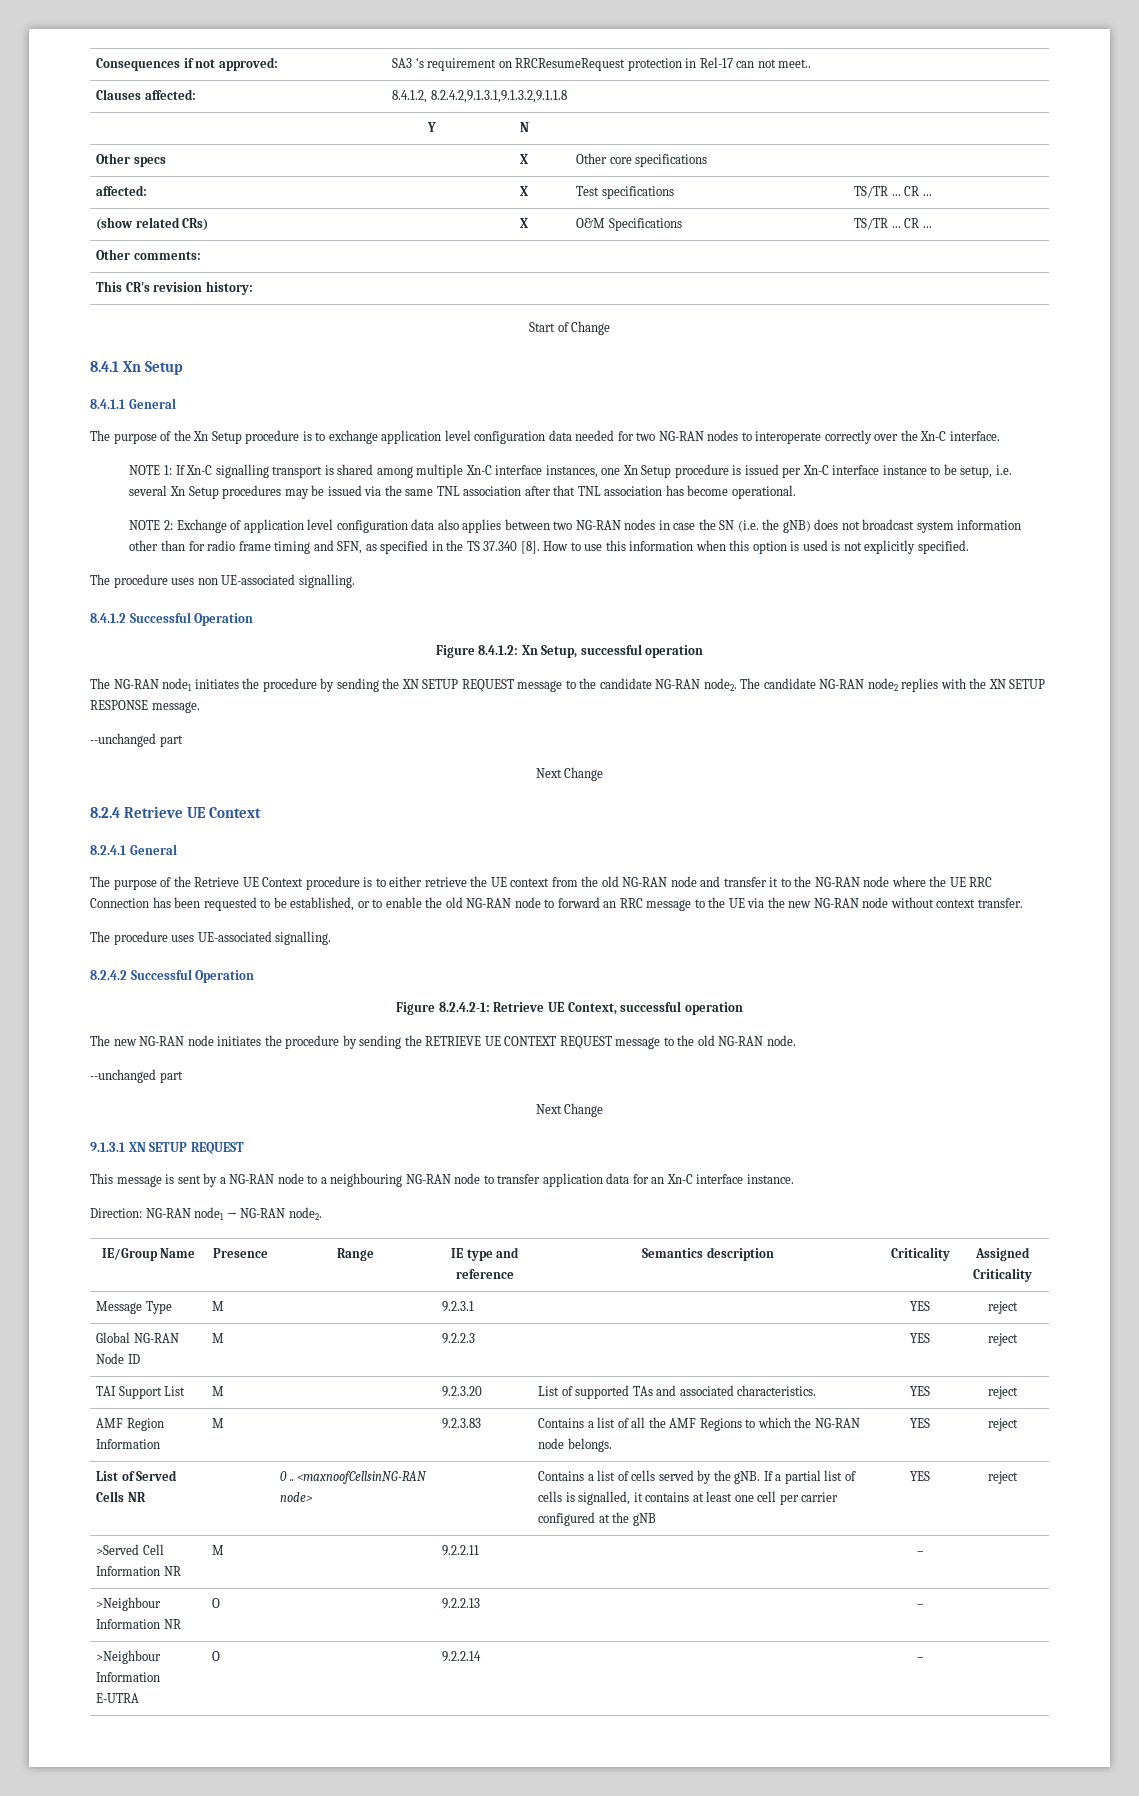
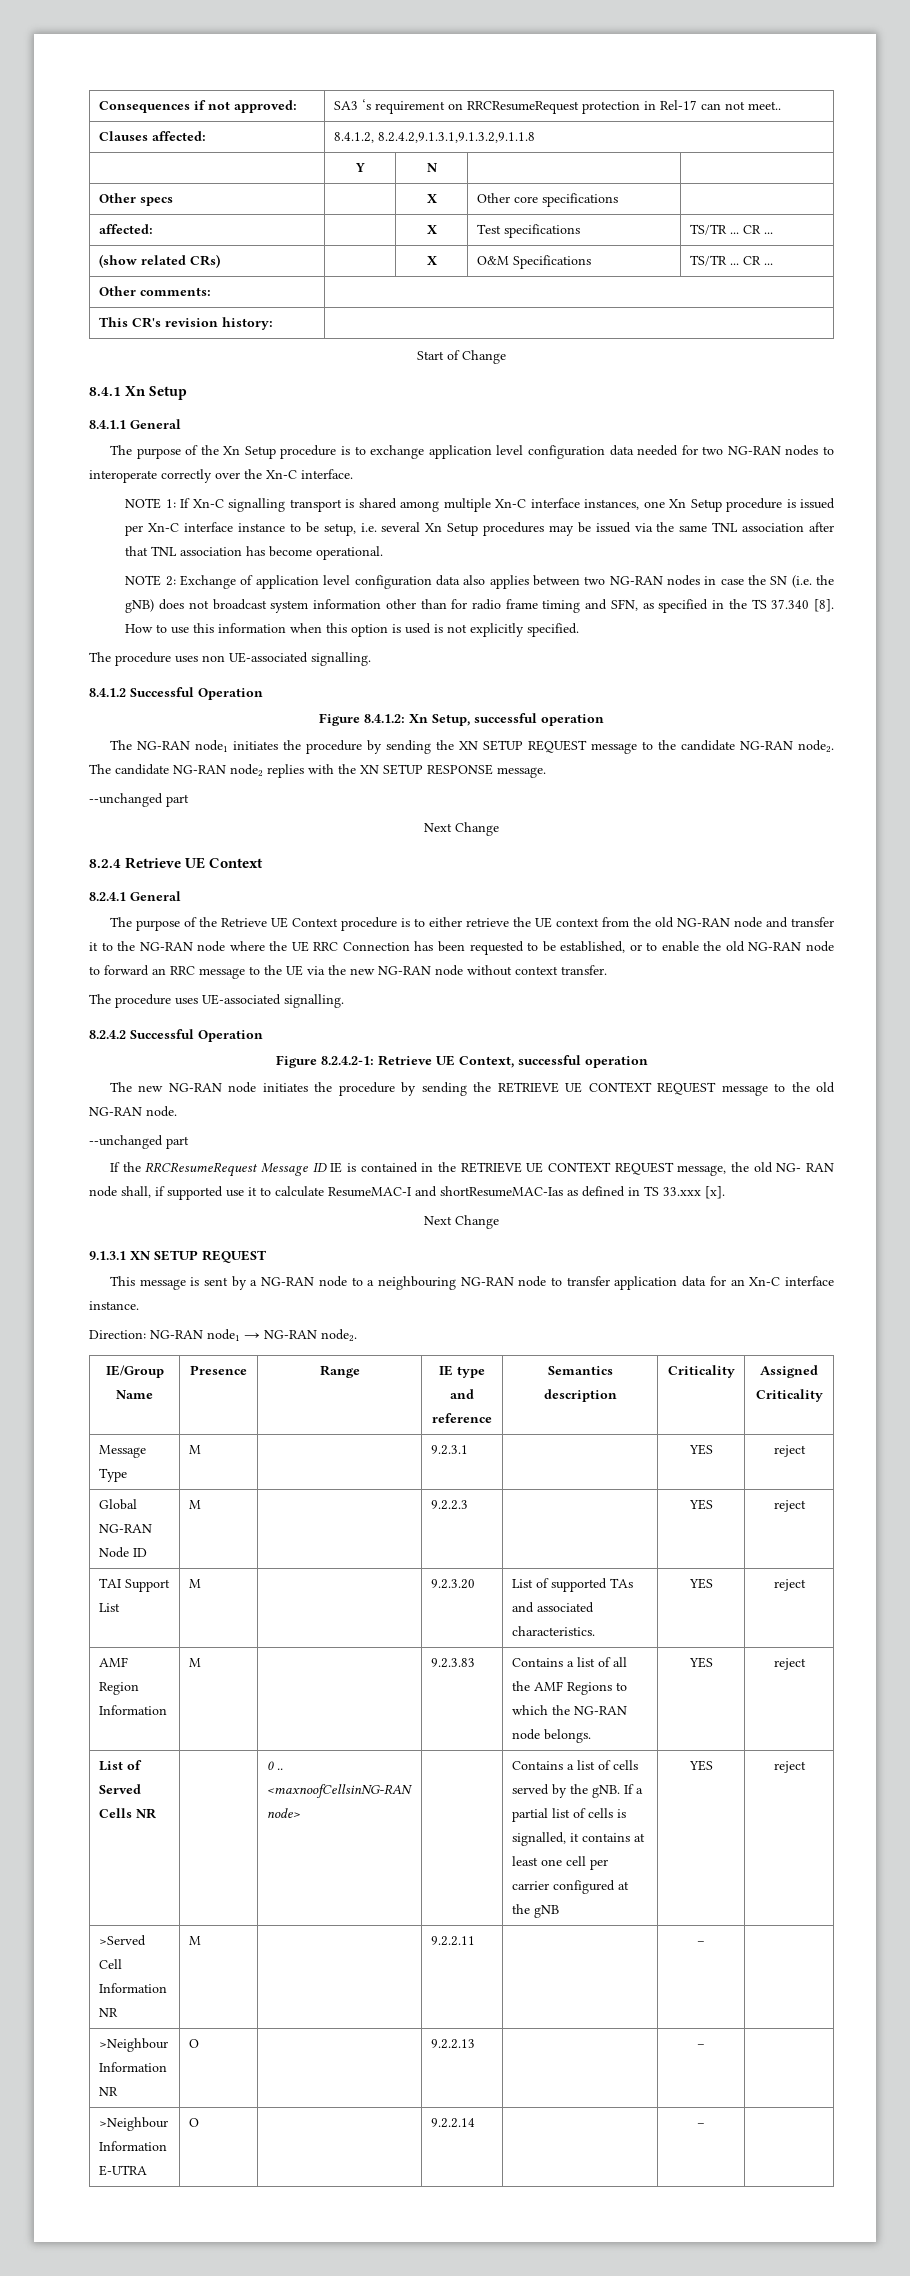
(183, 1077) none -> [109,1162,834,1177] [89,1186,725,1200] // If the RRCResumeRequest Message ID IE is contained in the RETRIEVE UE CONTEXT REQUEST message, the old NG- RAN node shall, if supported use it to calculate ResumeMAC-I and shortResumeMAC-Ias as defined in TS 33.xxx [x].

